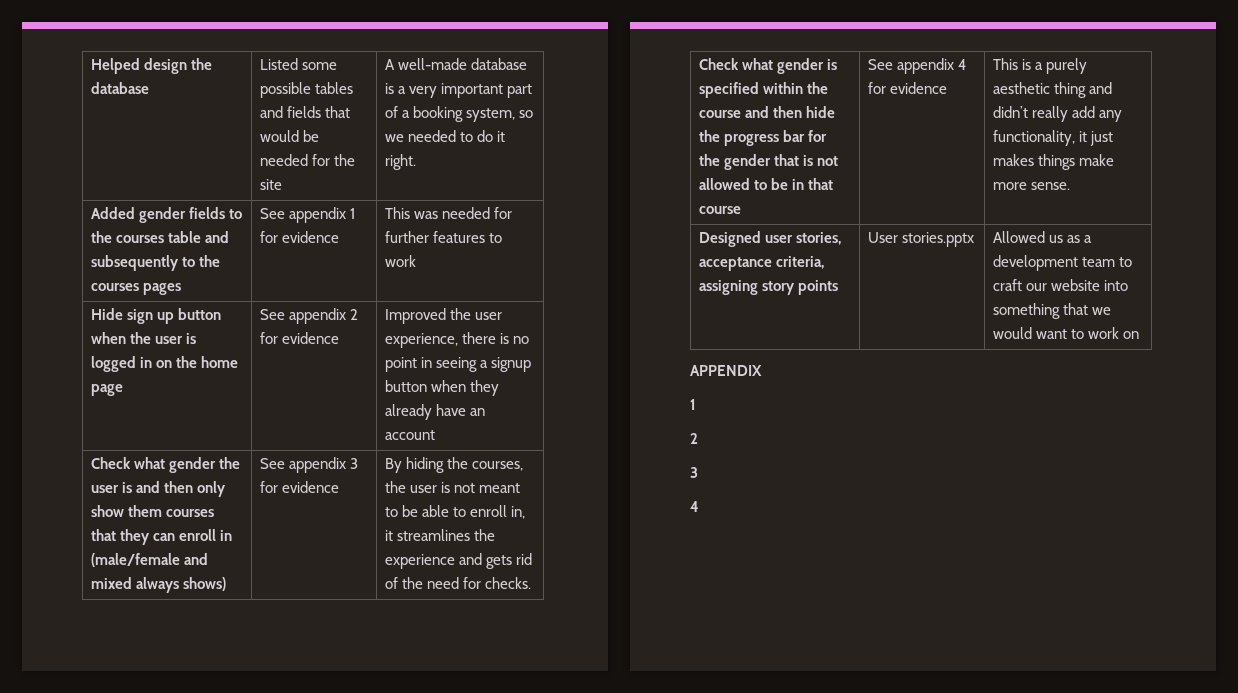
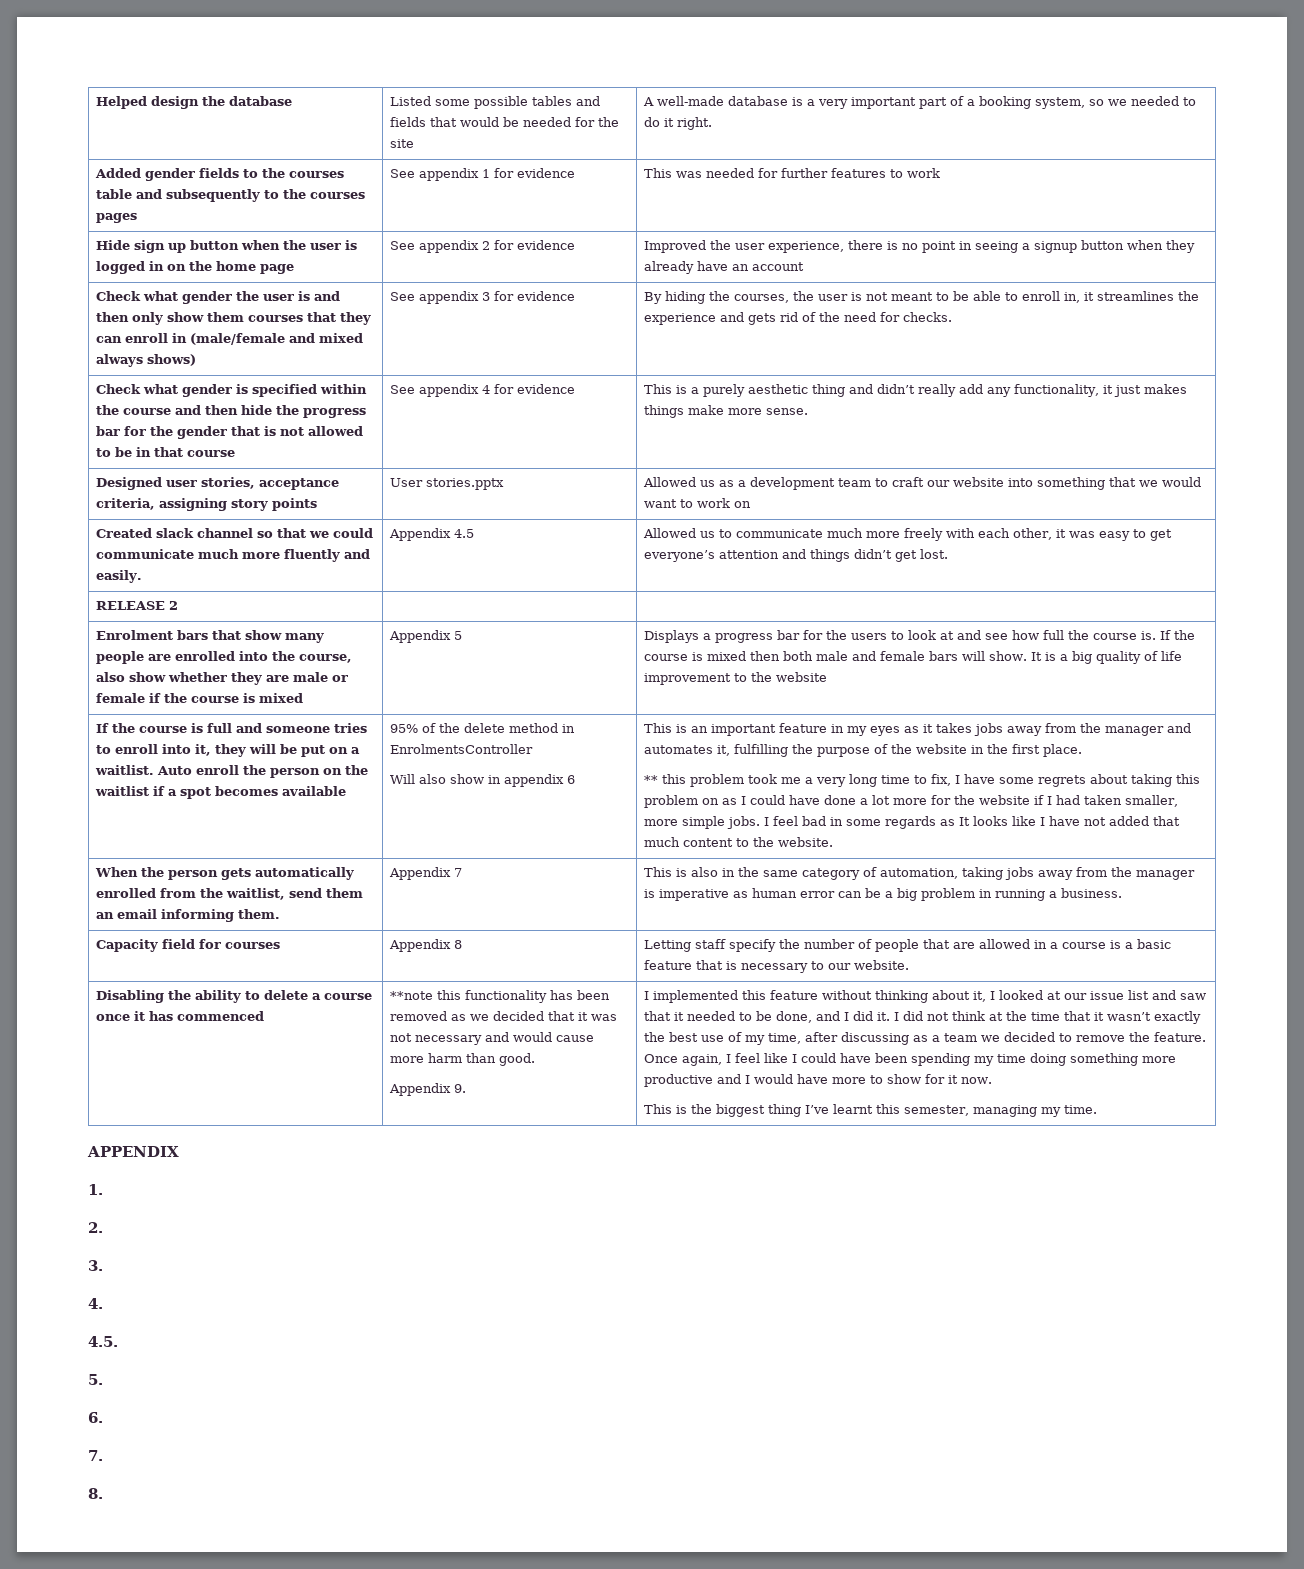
[690,365,762,376] [690,399,696,410] [690,433,698,444] [690,467,698,478] [690,501,699,512] // APPENDIX // 1 // 2 // 3 // 4 -> [96,528,374,538] [96,549,371,562] [96,570,143,583] [389,528,475,541] [643,528,1173,541] [644,549,949,562] [96,601,179,610] [96,630,325,643] [96,651,353,664] [96,672,349,685] [96,693,304,703] [389,630,463,643] [644,630,1196,643] [644,651,1183,664] [644,672,828,685] [96,723,368,733] [96,744,361,757] [95,765,369,778] [95,786,347,799] [390,723,576,733] [390,744,534,754] [390,774,576,787] [644,723,1192,736] [644,744,1083,757] [644,774,1201,787] [644,795,1179,808] [644,816,1181,829] [644,837,834,847] [95,867,355,880] [96,888,364,900] [96,909,281,922] [389,867,463,880] [644,867,1196,880] [644,888,1123,901] [96,939,281,952] [389,939,463,952] [644,939,1172,952] [644,960,910,973] [96,990,373,1003] [96,1011,265,1021] [390,990,611,1003] [390,1011,618,1021] [390,1032,595,1045] [390,1053,536,1066] [389,1083,467,1096] [644,990,1207,1003] [644,1011,1202,1024] [644,1032,1207,1045] [644,1053,1177,1066] [644,1074,993,1087] [644,1104,1098,1117] [87,1146,179,1157] [88,1184,103,1195] [88,1222,103,1233] [88,1260,103,1271] [88,1298,103,1309] [88,1336,118,1347] [88,1374,103,1385] [88,1412,103,1423] [88,1450,103,1461] [88,1488,103,1499] // Created slack channel so that we could communicate much more fluently and easily. | Appendix 4.5 | Allowed us to communicate much more freely with each other, it was easy to get everyone’s attention and things didn’t get lost. // RELEASE 2 | | // Enrolment bars that show many people are enrolled into the course, also show whether they are male or female if the course is mixed | Appendix 5 | Displays a progress bar for the users to look at and see how full the course is. If the course is mixed then both male and female bars will show. It is a big quality of life improvement to the website // If the course is full and someone tries to enroll into it, they will be put on a waitlist. Auto enroll the person on the waitlist if a spot becomes available | 95% of the delete method in EnrolmentsController // Will also show in appendix 6 | This is an important feature in my eyes as it takes jobs away from the manager and automates it, fulfilling the purpose of the website in the first place. // ** this problem took me a very long time to fix, I have some regrets about taking this problem on as I could have done a lot more for the website if I had taken smaller, more simple jobs. I feel bad in some regards as It looks like I have not added that much content to the website. // When the person gets automatically enrolled from the waitlist, send them an email informing them. | Appendix 7 | This is also in the same category of automation, taking jobs away from the manager is imperative as human error can be a big problem in running a business. // Capacity field for courses | Appendix 8 | Letting staff specify the number of people that are allowed in a course is a basic feature that is necessary to our website. // Disabling the ability to delete a course once it has commenced | **note this functionality has been removed as we decided that it was not necessary and would cause more harm than good. // Appendix 9. | I implemented this feature without thinking about it, I looked at our issue list and saw that it needed to be done, and I did it. I did not think at the time that it wasn’t exactly the best use of my time, after discussing as a team we decided to remove the feature. Once again, I feel like I could have been spending my time doing something more productive and I would have more to show for it now. // This is the biggest thing I’ve learnt this semester, managing my time. // APPENDIX // 1. // 2. // 3. // 4. // 4.5. // 5. // 6. // 7. // 8.

